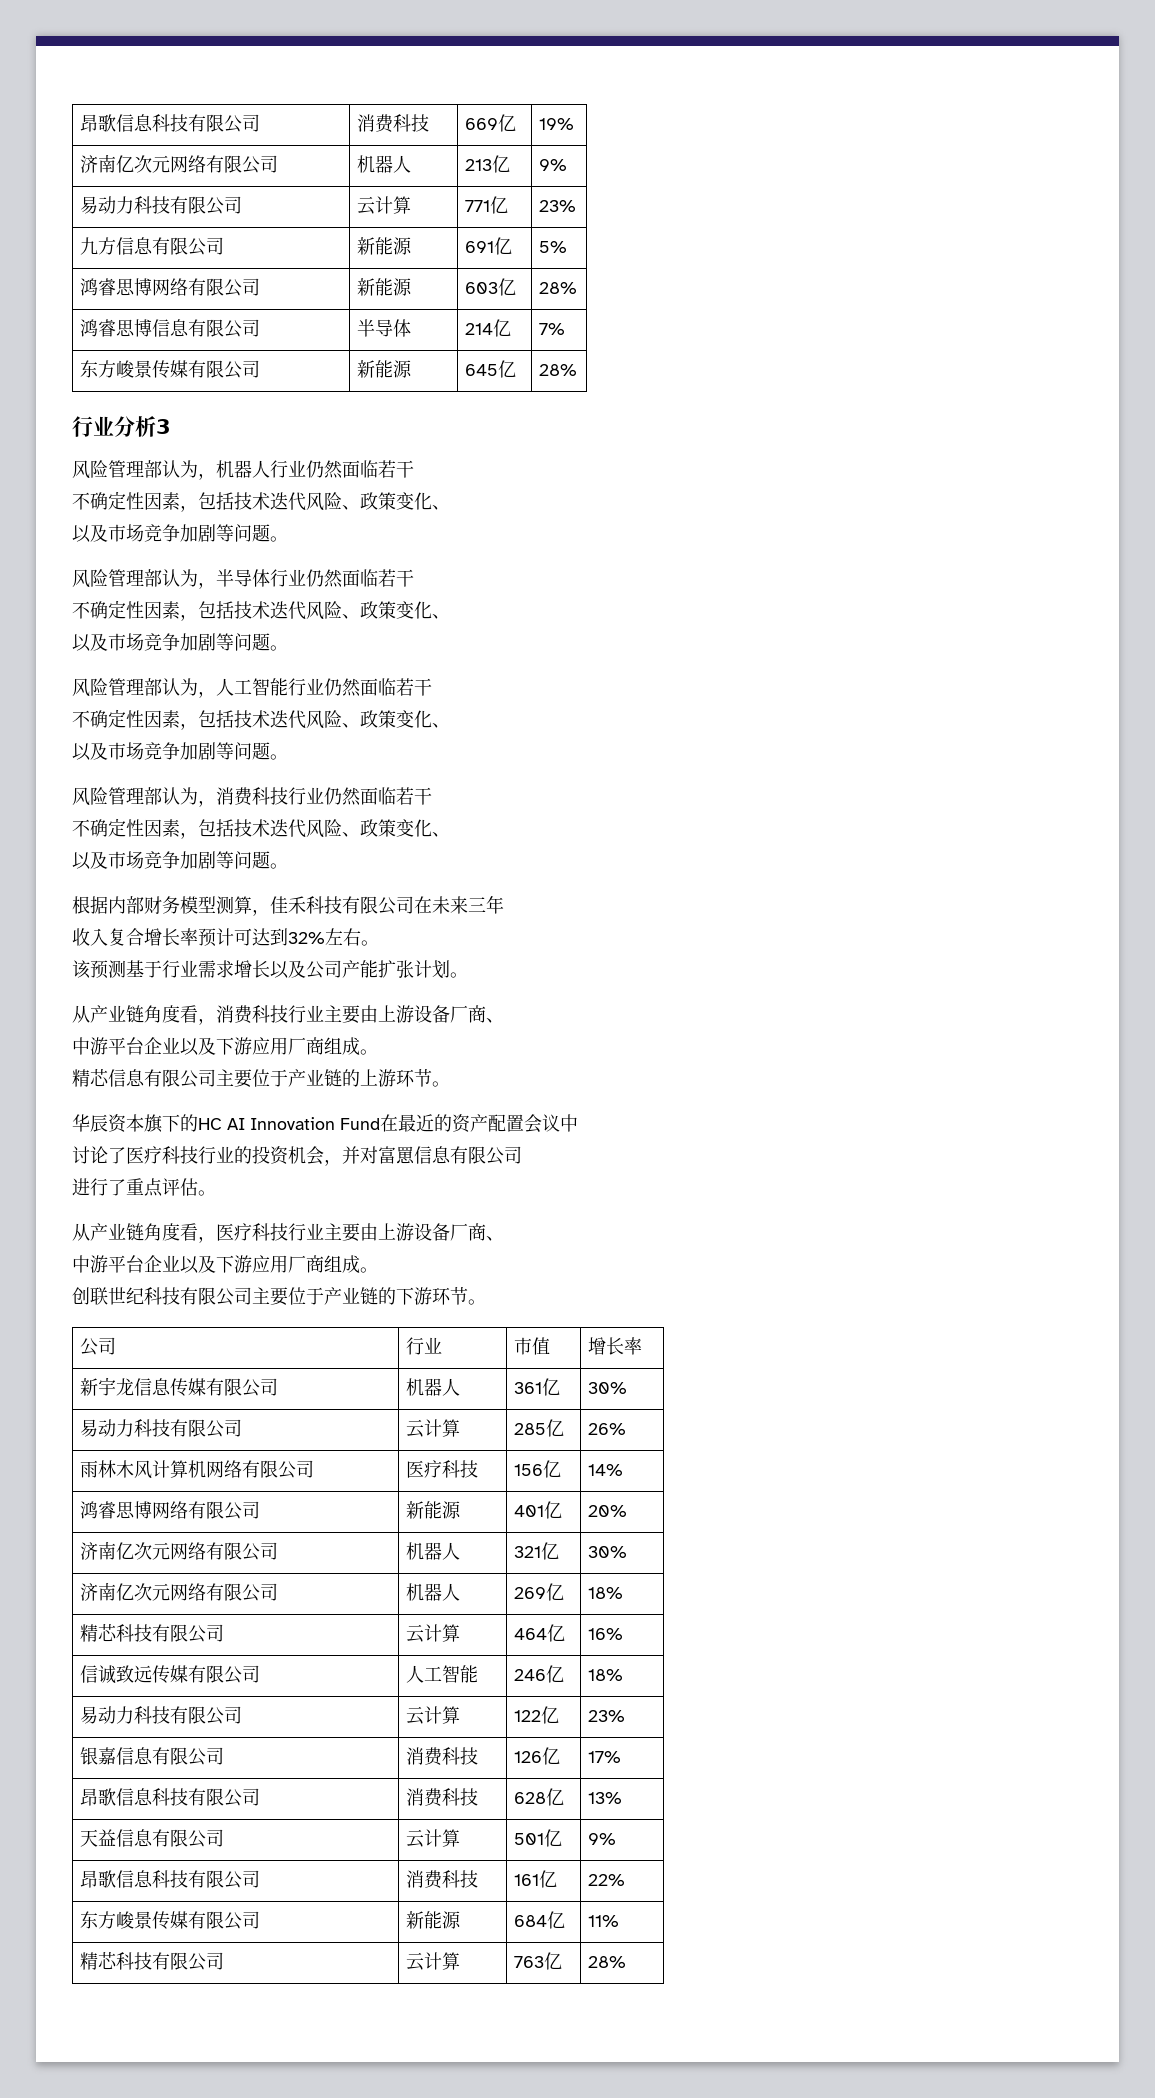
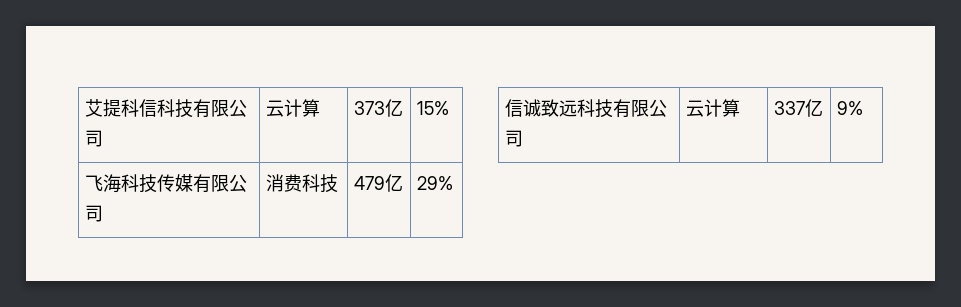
[79,114,260,133] [356,114,429,133] [464,114,516,132] [538,118,574,130] [79,154,278,174] [356,155,411,173] [464,155,510,173] [538,159,567,171] [79,196,242,215] [356,196,411,215] [464,196,508,214] [538,200,576,212] [79,237,224,256] [356,237,412,255] [464,237,512,255] [538,241,567,253] [79,278,260,297] [356,278,412,296] [464,278,516,296] [538,282,577,294] [79,319,260,338] [356,319,411,337] [464,319,511,337] [538,323,565,335] [79,360,260,379] [356,360,412,378] [464,360,516,378] [538,364,577,376] [72,416,171,437] [72,460,414,480] [72,491,450,512] [72,524,288,543] [72,569,414,589] [72,600,450,621] [72,633,288,652] [72,678,432,698] [72,709,450,730] [72,742,288,761] [72,787,432,807] [72,818,450,839] [72,851,288,870] [72,895,504,916] [72,928,379,947] [72,960,468,979] [72,1005,504,1025] [72,1037,378,1056] [72,1069,450,1088] [72,1114,578,1133] [72,1146,522,1166] [72,1178,216,1197] [72,1223,504,1243] [72,1255,378,1274] [72,1287,486,1306] [79,1337,116,1356] [405,1337,442,1355] [513,1337,550,1355] [587,1337,642,1355] [79,1377,278,1397] [405,1378,460,1396] [513,1378,560,1396] [587,1382,627,1394] [79,1419,242,1438] [405,1419,460,1438] [513,1419,564,1437] [587,1423,626,1435] [79,1460,314,1479] [405,1460,478,1478] [513,1460,561,1478] [587,1464,623,1476] [79,1501,260,1520] [405,1501,461,1519] [513,1501,562,1519] [587,1505,627,1517] [79,1541,278,1561] [405,1542,460,1560] [513,1542,559,1560] [587,1546,627,1558] [79,1582,278,1602] [405,1583,460,1601] [513,1583,564,1601] [587,1587,623,1599] [79,1624,224,1643] [405,1624,460,1643] [513,1624,565,1642] [587,1628,623,1640] [79,1665,260,1684] [405,1665,478,1683] [513,1665,564,1683] [587,1669,623,1681] [79,1706,242,1725] [405,1706,460,1725] [513,1706,559,1724] [587,1710,625,1722] [79,1747,224,1766] [405,1747,478,1766] [513,1747,560,1765] [587,1751,621,1763] [79,1788,260,1807] [405,1788,478,1807] [513,1788,564,1806] [587,1792,622,1804] [79,1829,224,1848] [405,1829,460,1848] [513,1829,562,1847] [587,1833,616,1845] [79,1870,260,1889] [405,1870,478,1889] [513,1870,557,1888] [587,1874,625,1886] [79,1911,260,1930] [405,1911,461,1929] [513,1911,565,1929] [587,1915,619,1927] [79,1952,224,1971] [405,1952,460,1971] [513,1952,562,1970] [587,1956,626,1968] 昂歌信息科技有限公司 | 消费科技 | 669亿 | 19% // 济南亿次元网络有限公司 | 机器人 | 213亿 | 9% // 易动力科技有限公司 | 云计算 | 771亿 | 23% // 九方信息有限公司 | 新能源 | 691亿 | 5% // 鸿睿思博网络有限公司 | 新能源 | 603亿 | 28% // 鸿睿思博信息有限公司 | 半导体 | 214亿 | 7% // 东方峻景传媒有限公司 | 新能源 | 645亿 | 28% // 行业分析3 // 风险管理部认为，机器人行业仍然面临若干 // 不确定性因素，包括技术迭代风险、政策变化、 // 以及市场竞争加剧等问题。 // 风险管理部认为，半导体行业仍然面临若干 // 不确定性因素，包括技术迭代风险、政策变化、 // 以及市场竞争加剧等问题。 // 风险管理部认为，人工智能行业仍然面临若干 // 不确定性因素，包括技术迭代风险、政策变化、 // 以及市场竞争加剧等问题。 // 风险管理部认为，消费科技行业仍然面临若干 // 不确定性因素，包括技术迭代风险、政策变化、 // 以及市场竞争加剧等问题。 // 根据内部财务模型测算，佳禾科技有限公司在未来三年 // 收入复合增长率预计可达到32%左右。 // 该预测基于行业需求增长以及公司产能扩张计划。 // 从产业链角度看，消费科技行业主要由上游设备厂商、 // 中游平台企业以及下游应用厂商组成。 // 精芯信息有限公司主要位于产业链的上游环节。 // 华辰资本旗下的HC AI Innovation Fund在最近的资产配置会议中 // 讨论了医疗科技行业的投资机会，并对富罳信息有限公司 // 进行了重点评估。 // 从产业链角度看，医疗科技行业主要由上游设备厂商、 // 中游平台企业以及下游应用厂商组成。 // 创联世纪科技有限公司主要位于产业链的下游环节。 // 公司 | 行业 | 市值 | 增长率 // 新宇龙信息传媒有限公司 | 机器人 | 361亿 | 30% // 易动力科技有限公司 | 云计算 | 285亿 | 26% // 雨林木风计算机网络有限公司 | 医疗科技 | 156亿 | 14% // 鸿睿思博网络有限公司 | 新能源 | 401亿 | 20% // 济南亿次元网络有限公司 | 机器人 | 321亿 | 30% // 济南亿次元网络有限公司 | 机器人 | 269亿 | 18% // 精芯科技有限公司 | 云计算 | 464亿 | 16% // 信诚致远传媒有限公司 | 人工智能 | 246亿 | 18% // 易动力科技有限公司 | 云计算 | 122亿 | 23% // 银嘉信息有限公司 | 消费科技 | 126亿 | 17% // 昂歌信息科技有限公司 | 消费科技 | 628亿 | 13% // 天益信息有限公司 | 云计算 | 501亿 | 9% // 昂歌信息科技有限公司 | 消费科技 | 161亿 | 22% // 东方峻景传媒有限公司 | 新能源 | 684亿 | 11% // 精芯科技有限公司 | 云计算 | 763亿 | 28% -> [85,99,248,118] [85,130,104,147] [266,99,321,117] [354,99,404,117] [417,101,450,115] [85,174,248,193] [85,205,104,222] [266,174,339,193] [354,174,404,192] [417,176,454,190] [505,99,668,118] [505,130,524,147] [686,99,741,117] [774,99,824,117] [837,101,864,115] 艾提科信科技有限公司 | 云计算 | 373亿 | 15% // 飞海科技传媒有限公司 | 消费科技 | 479亿 | 29% // 信诚致远科技有限公司 | 云计算 | 337亿 | 9%

